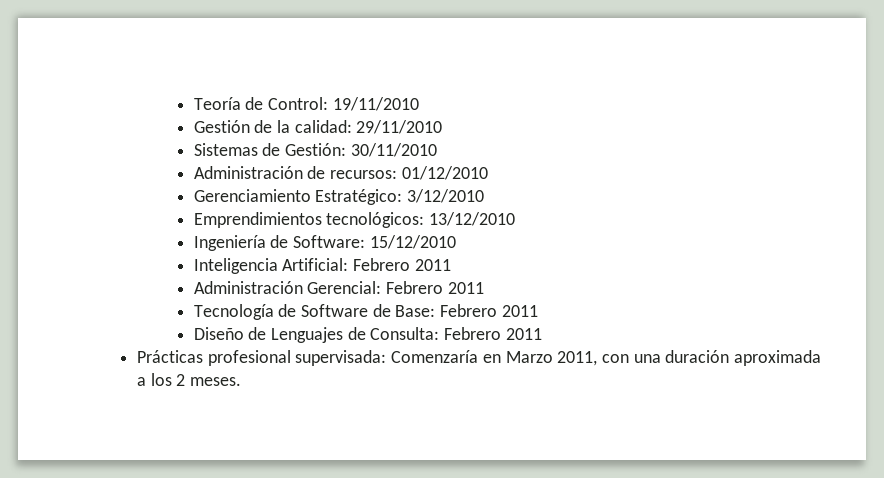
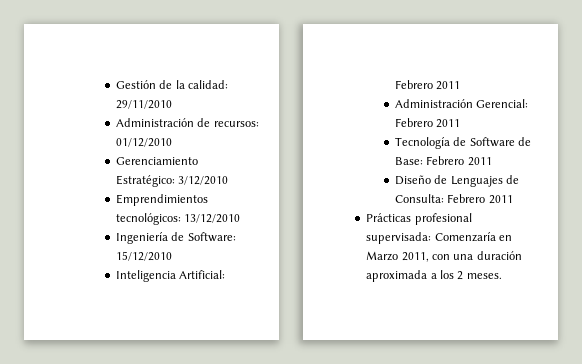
[193,97,419,111] Teoría de Control: 19/11/2010 // -> (115, 84) none
[193,143,437,157] // Sistemas de Gestión: 30/11/2010 -> (172, 104) none

